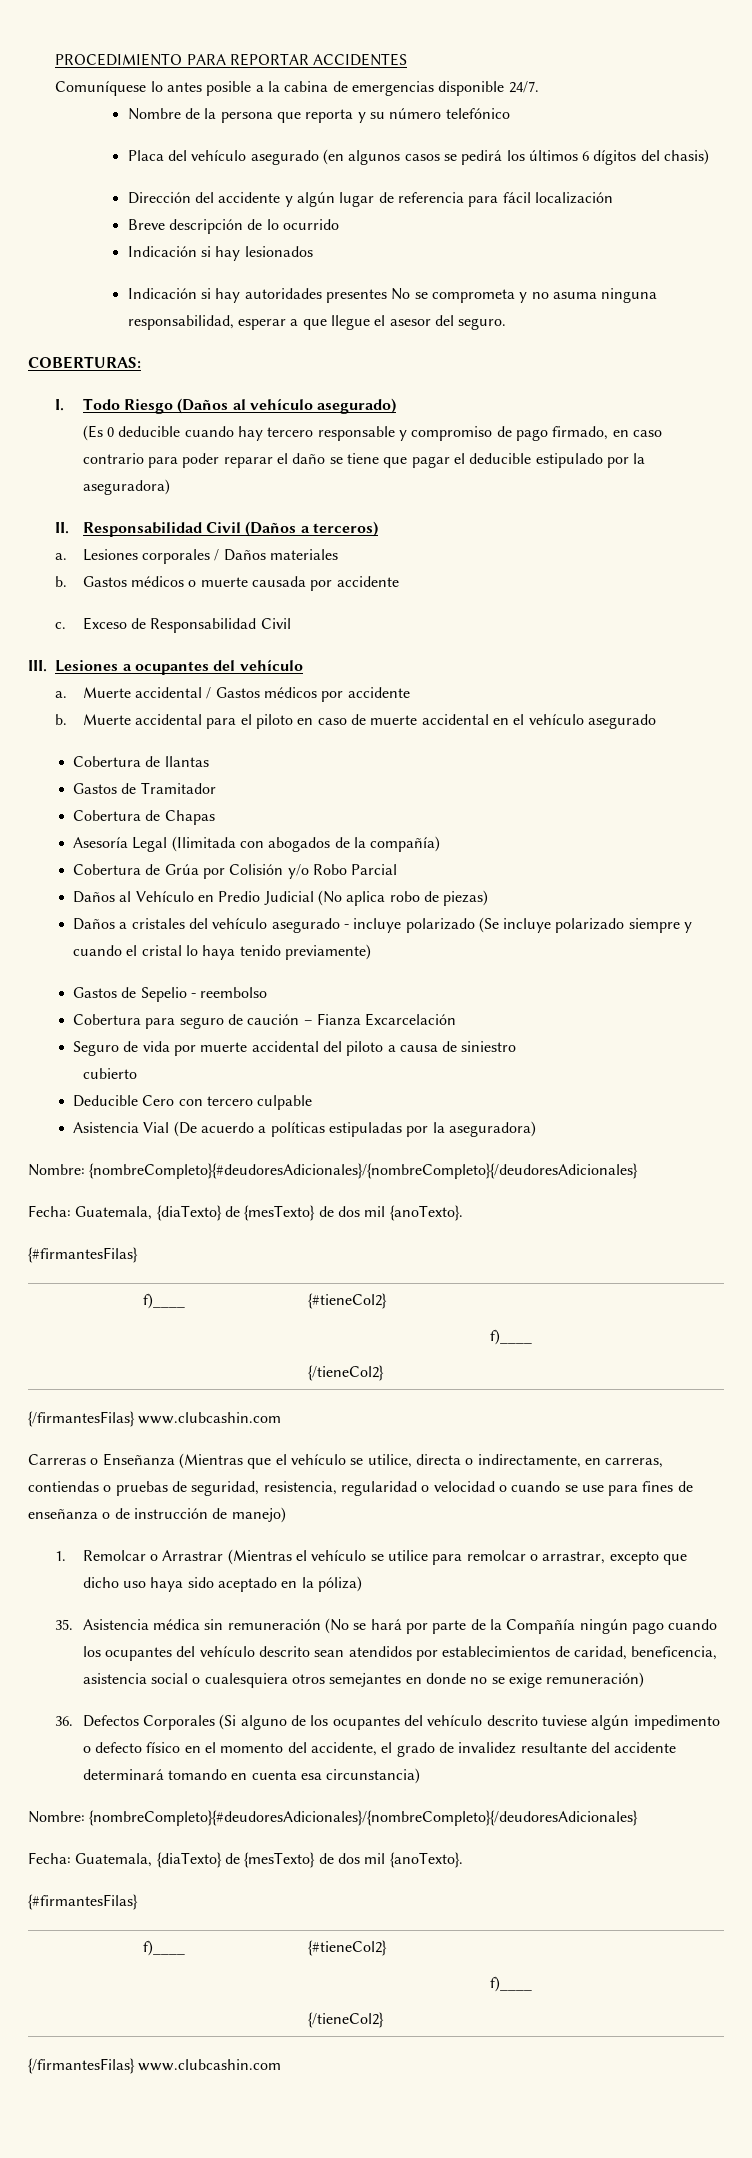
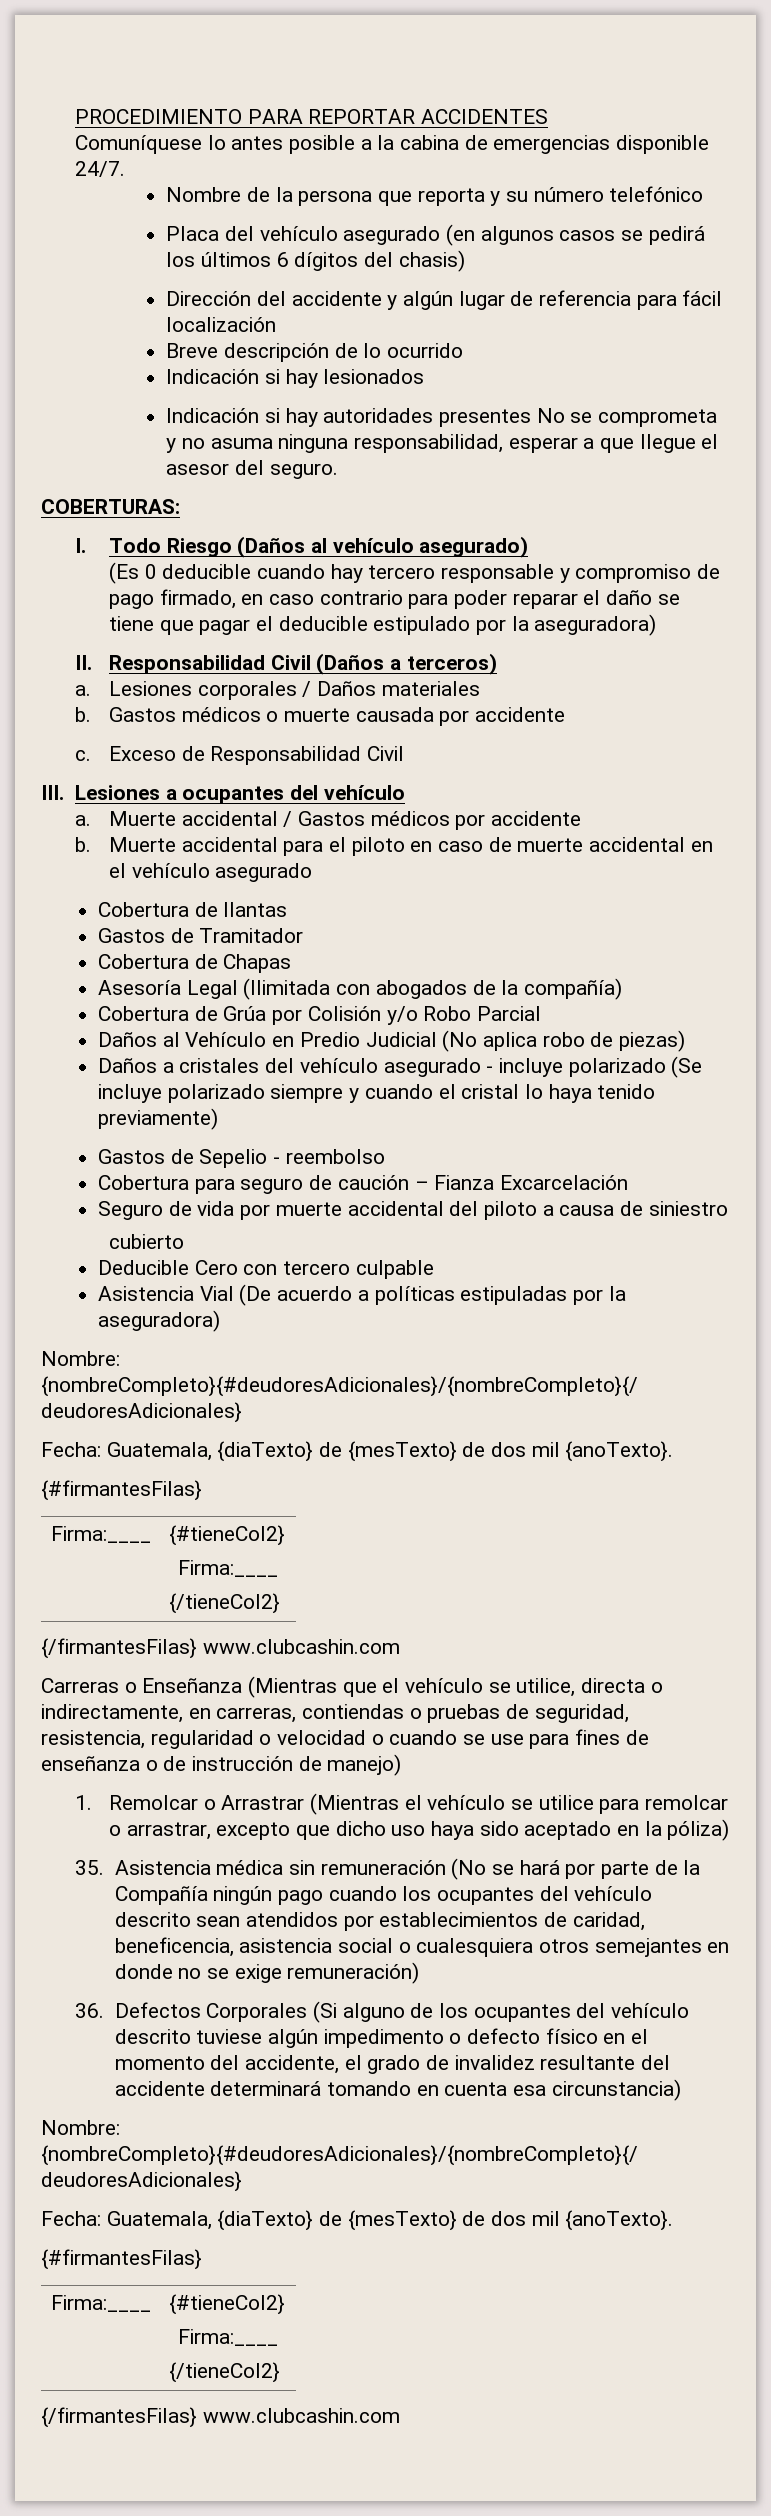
[142,1293,185,1309] [308,1293,388,1309] [490,1329,532,1345] f)____ | {#tieneCol2} // f)____ -> [51,1526,151,1543] [169,1525,286,1546] [178,1560,278,1577] Firma:____ | {#tieneCol2} // Firma:____
[142,1940,185,1956] [308,1940,388,1956] [490,1976,532,1992] f)____ | {#tieneCol2} // f)____ -> [51,2295,151,2312] [169,2294,286,2315] [178,2329,278,2346] Firma:____ | {#tieneCol2} // Firma:____

